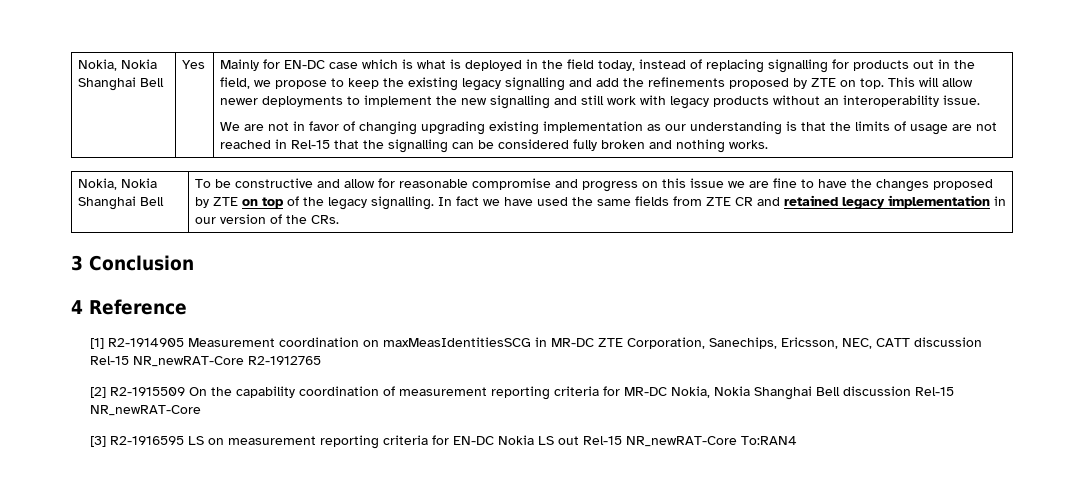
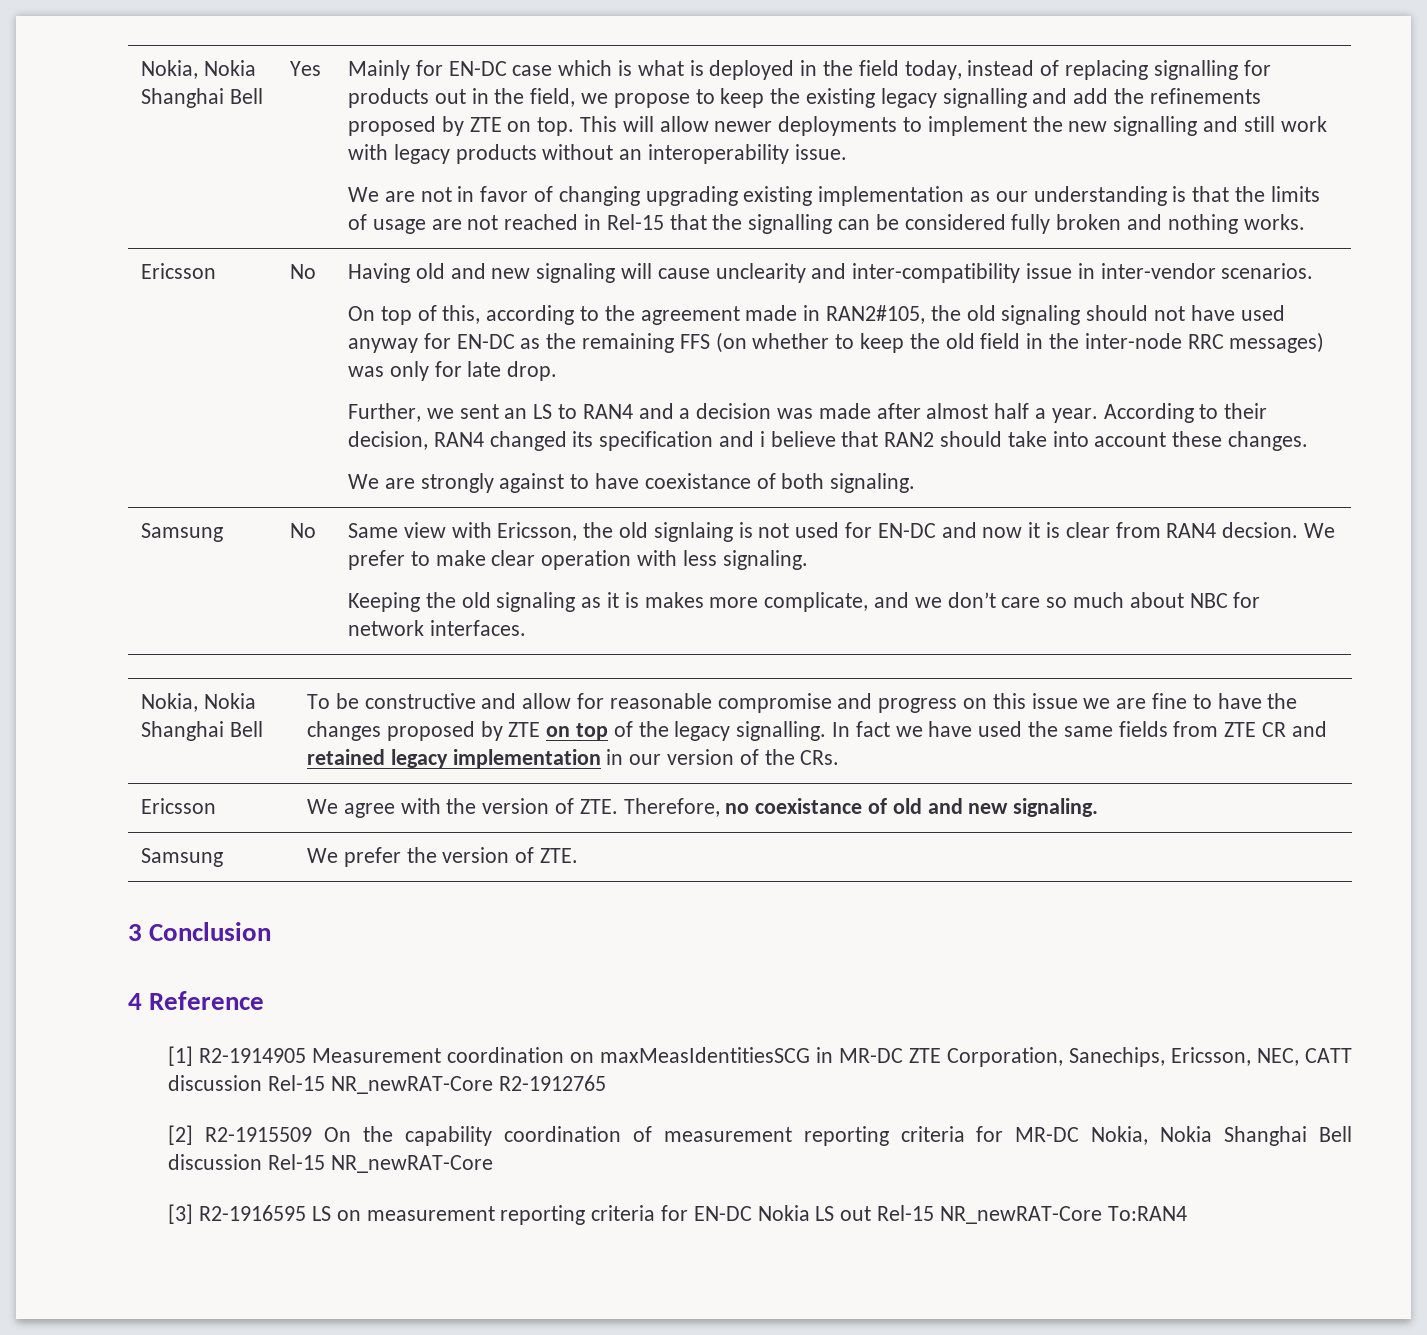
(768, 144) none -> [140,263,216,279] [289,264,316,279] [347,263,1314,283] [347,305,1285,325] [347,332,1325,353] [347,361,558,381] [347,403,1268,423] [347,431,1309,451] [347,473,916,493] [140,523,223,542] [289,523,316,538] [347,522,1336,542] [347,550,808,570] [347,592,1261,612] [347,620,526,636] // Ericsson | No | Having old and new signaling will cause unclearity and inter-compatibility issue in inter-vendor scenarios. // On top of this, according to the agreement made in RAN2#105, the old signaling should not have used anyway for EN-DC as the remaining FFS (on whether to keep the old field in the inter-node RRC messages) was only for late drop. // Further, we sent an LS to RAN4 and a decision was made after almost half a year. According to their decision, RAN4 changed its specification and i believe that RAN2 should take into account these changes. // We are strongly against to have coexistance of both signaling. // Samsung | No | Same view with Ericsson, the old signlaing is not used for EN-DC and now it is clear from RAN4 decsion. We prefer to make clear operation with less signaling. // Keeping the old signaling as it is makes more complicate, and we don’t care so much about NBC for network interfaces.
(339, 219) none -> [140,798,216,814] [306,798,1099,818] [140,848,223,867] [306,847,579,867] // Ericsson | We agree with the version of ZTE. Therefore, no coexistance of old and new signaling. // Samsung | We prefer the version of ZTE.

